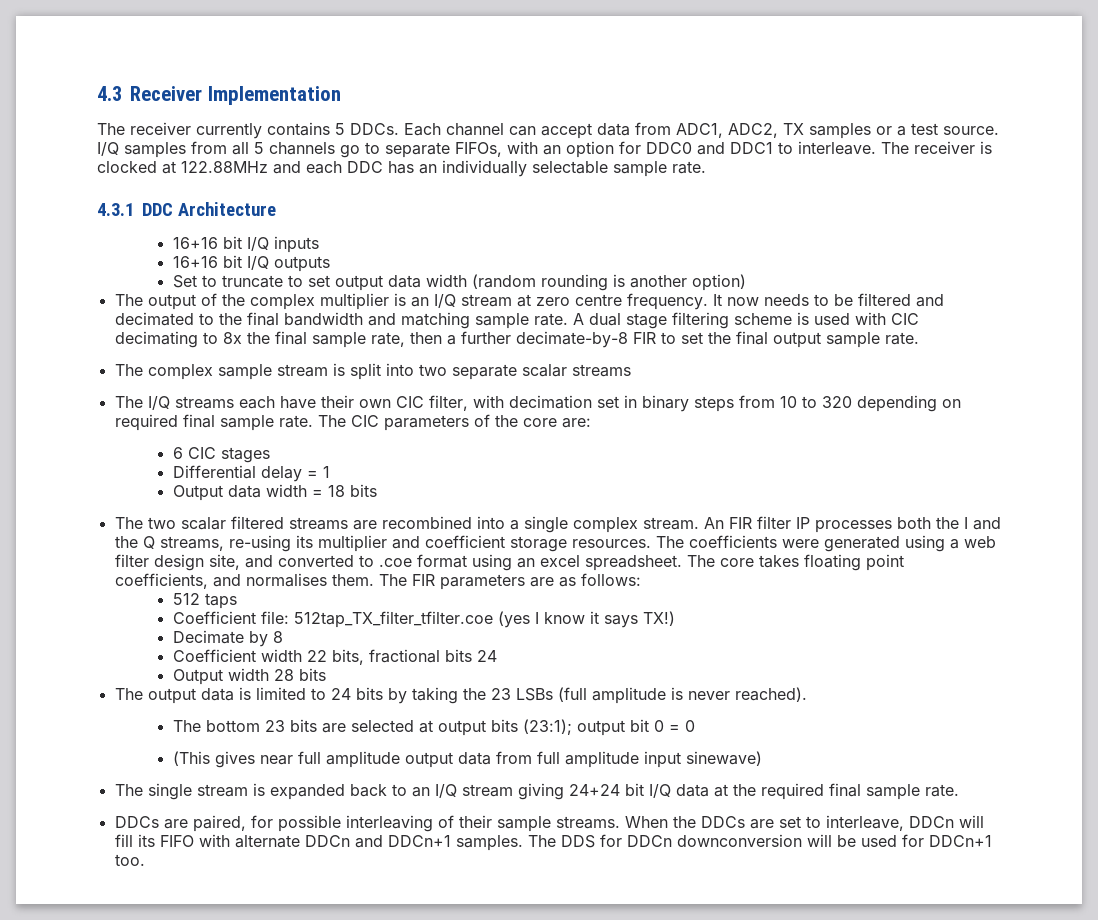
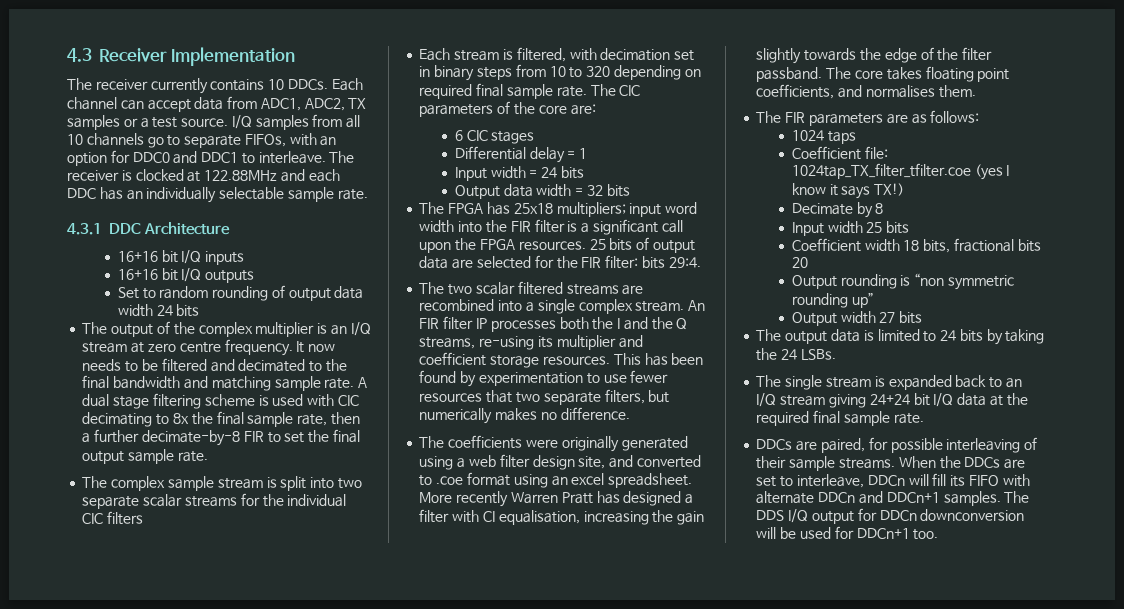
[335,123,345,135] 5 -> [268,79,285,90] 10
[254,142,264,154] 5 -> [67,134,83,145] 10
[221,274,746,291] truncate to set output data width (random rounding is another option) -> [159,285,364,301] [117,304,200,317] random rounding of output data width 24 bits
[114,395,468,411] // The I/Q streams each have their own CIC filter, -> [240,493,347,507] [82,511,144,525] [419,47,566,62] for the individual CIC filters // Each stream is filtered,
(330, 472) none -> [454,166,584,181] // Input width = 24 bits
[327,484,377,497] 18 bits -> [586,184,630,197] [419,202,698,217] [419,219,683,235] [419,237,695,253] [419,255,701,269] 32 bits // The FPGA has 25x18 multipliers; input word width into the FIR filter is a significant call upon the FPGA resources. 25 bits of output data are selected for the FIR filter: bits 29:4.
(651, 543) none -> [613,353,704,366] [419,370,669,387] [419,389,670,405] [419,407,630,424] This has been found by experimentation to use fewer resources that two separate filters, but numerically makes no difference. //
(819, 543) none -> [561,436,619,452] originally
(682, 563) none -> [419,491,694,507] [419,509,705,525] [756,47,993,64] [756,67,823,82] More recently Warren Pratt has designed a filter with CI equalisation, increasing the gain slightly towards the edge of the filter passband.
(374, 580) none -> (976, 91) //
[172,593,200,605] 512 -> [791,130,824,141] 1024
[293,611,493,628] 512tap_TX_filter_tfilter.coe -> [791,163,971,179] 1024tap_TX_filter_tfilter.coe
(283, 637) none -> [791,221,910,236] // Input width 25 bits
[306,650,327,662] 22 -> [903,240,920,251] 18
[476,650,497,662] 24 -> [791,257,808,268] [791,273,1014,290] [791,292,874,308] 20 // Output rounding is “non symmetric rounding up”
[273,669,294,681] 28 -> [879,312,896,323] 27
[490,687,807,704] [172,719,695,736] [172,751,762,768] 23 LSBs (full amplitude is never reached). // The bottom 23 bits are selected at output bits (23:1); output bit 0 = 0 // (This gives near full amplitude output data from full amplitude input sinewave) -> [781,349,836,360] 24 LSBs.
(595, 841) none -> [788,509,854,524] I/Q output

